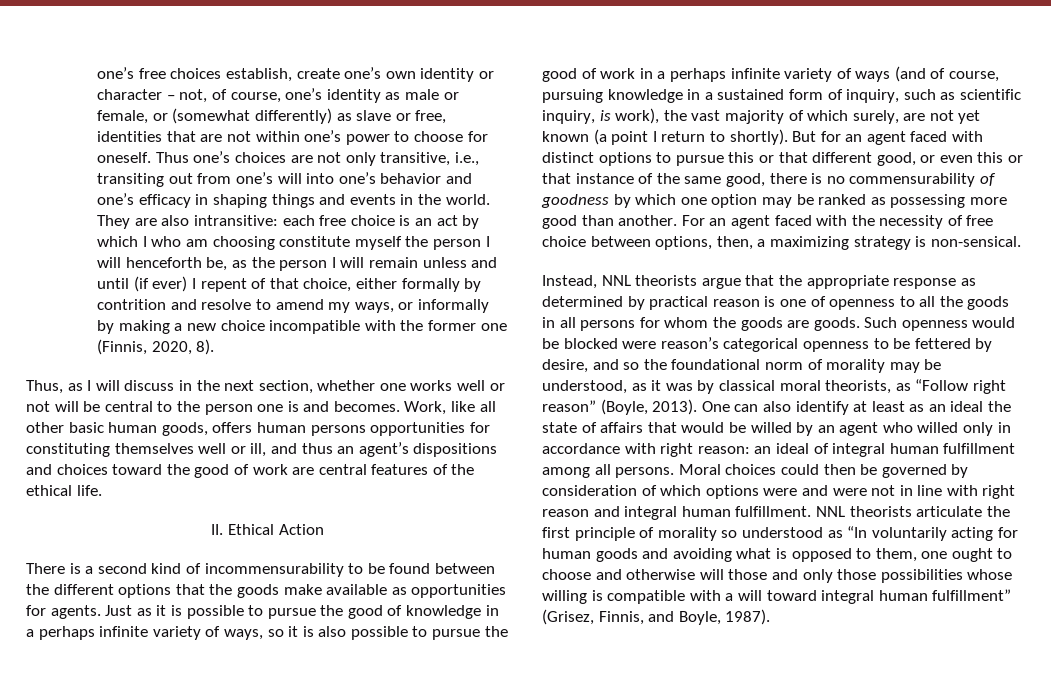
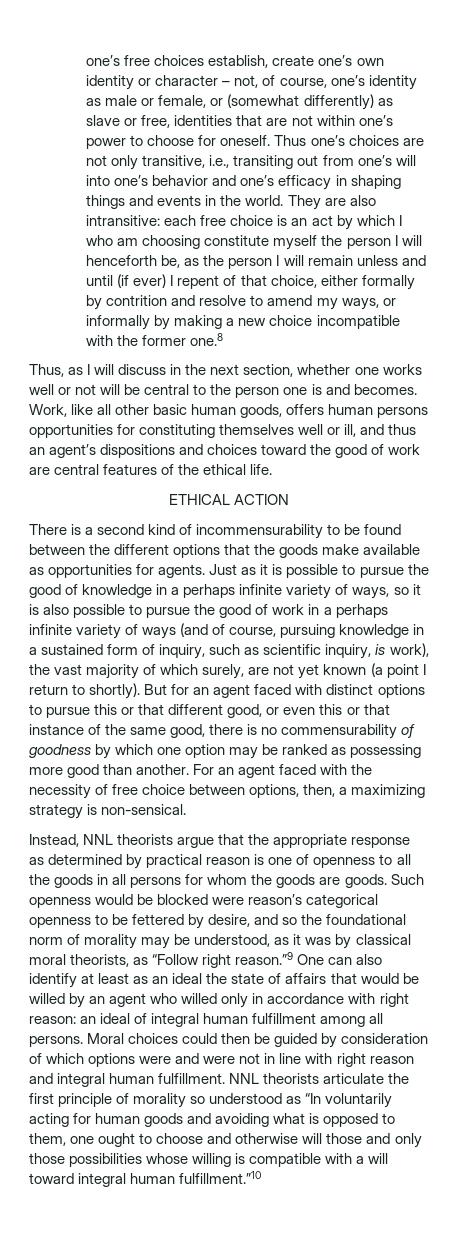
[480,323,507,331] [97,339,215,355] one (Finnis, 2020, 8). -> [190,333,224,346] one.8
[211,524,324,535] II. Ethical Action -> [168,494,290,505] ETHICAL ACTION
[542,399,698,415] reason” (Boyle, 2013). -> [235,952,294,965] reason.”9
[881,464,947,478] governed -> [274,1033,318,1047] guided
[932,589,1012,601] [542,609,771,625] fulfillment” (Grisez, Finnis, and Boyle, 1987). -> [179,1171,262,1184] fulfillment.”10

